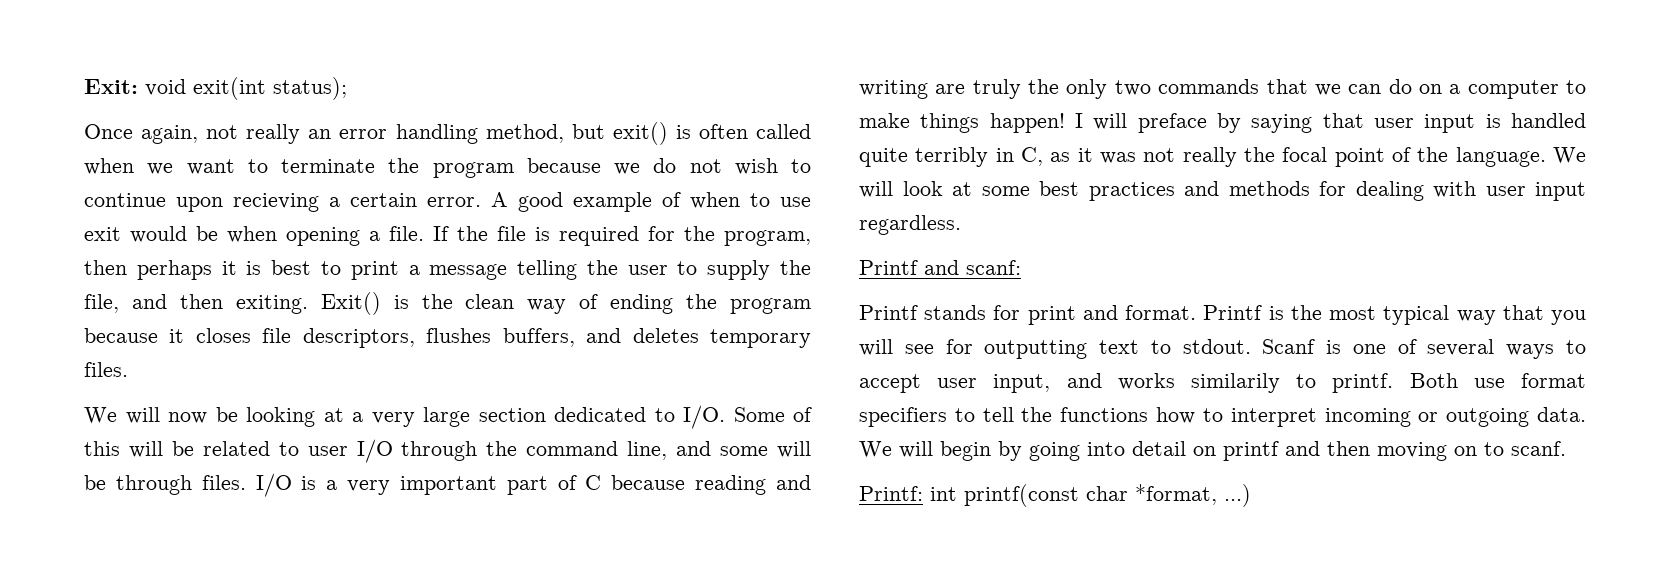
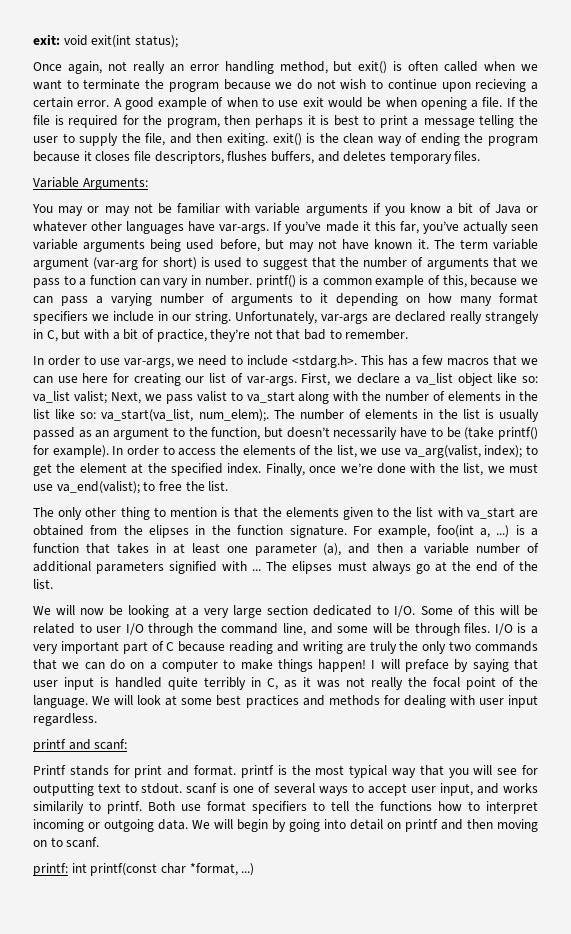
[84,79,138,94] Exit: -> [33,34,60,45] exit:
[320,292,381,315] Exit() -> [272,133,302,146] exit()
(128, 369) none -> [33,177,148,190] [32,203,539,216] [33,221,539,234] [33,239,538,252] [33,257,538,270] [33,275,538,288] [33,293,538,306] [33,311,539,324] [33,329,409,342] [33,355,538,368] [33,373,538,386] [33,391,538,404] [33,409,539,422] [33,427,539,440] [33,445,539,458] [33,463,538,476] [33,481,229,494] [33,507,538,520] [33,525,538,538] [33,543,540,556] [33,561,538,574] [33,579,53,589] // Variable Arguments: // You may or may not be familiar with variable arguments if you know a bit of Java or whatever other languages have var-args. If you’ve made it this far, you’ve actually seen variable arguments being used before, but may not have known it. The term variable argument (var-arg for short) is used to suggest that the number of arguments that we pass to a function can vary in number. printf() is a common example of this, because we can pass a varying number of arguments to it depending on how many format specifiers we include in our string. Unfortunately, var-args are declared really strangely in C, but with a bit of practice, they’re not that bad to remember. // In order to use var-args, we need to include <stdarg.h>. This has a few macros that we can use here for creating our list of var-args. First, we declare a va_list object like so: va_list valist; Next, we pass valist to va_start along with the number of elements in the list like so: va_start(va_list, num_elem);. The number of elements in the list is usually passed as an argument to the function, but doesn’t necessarily have to be (take printf() for example). In order to access the elements of the list, we use va_arg(valist, index); to get the element at the specified index. Finally, once we’re done with the list, we must use va_end(valist); to free the list. // The only other thing to mention is that the elements given to the list with va_start are obtained from the elipses in the function signature. For example, foo(int a, ...) is a function that takes in at least one parameter (a), and then a variable number of additional parameters signified with ... The elipses must always go at the end of the list.
[859,260,918,275] Printf -> [33,739,66,752] printf
[1203,305,1263,320] Printf -> [240,765,274,778] printf
[1262,339,1316,354] Scanf -> [186,783,218,794] scanf
[859,486,923,501] Printf: -> [33,863,68,876] printf:

